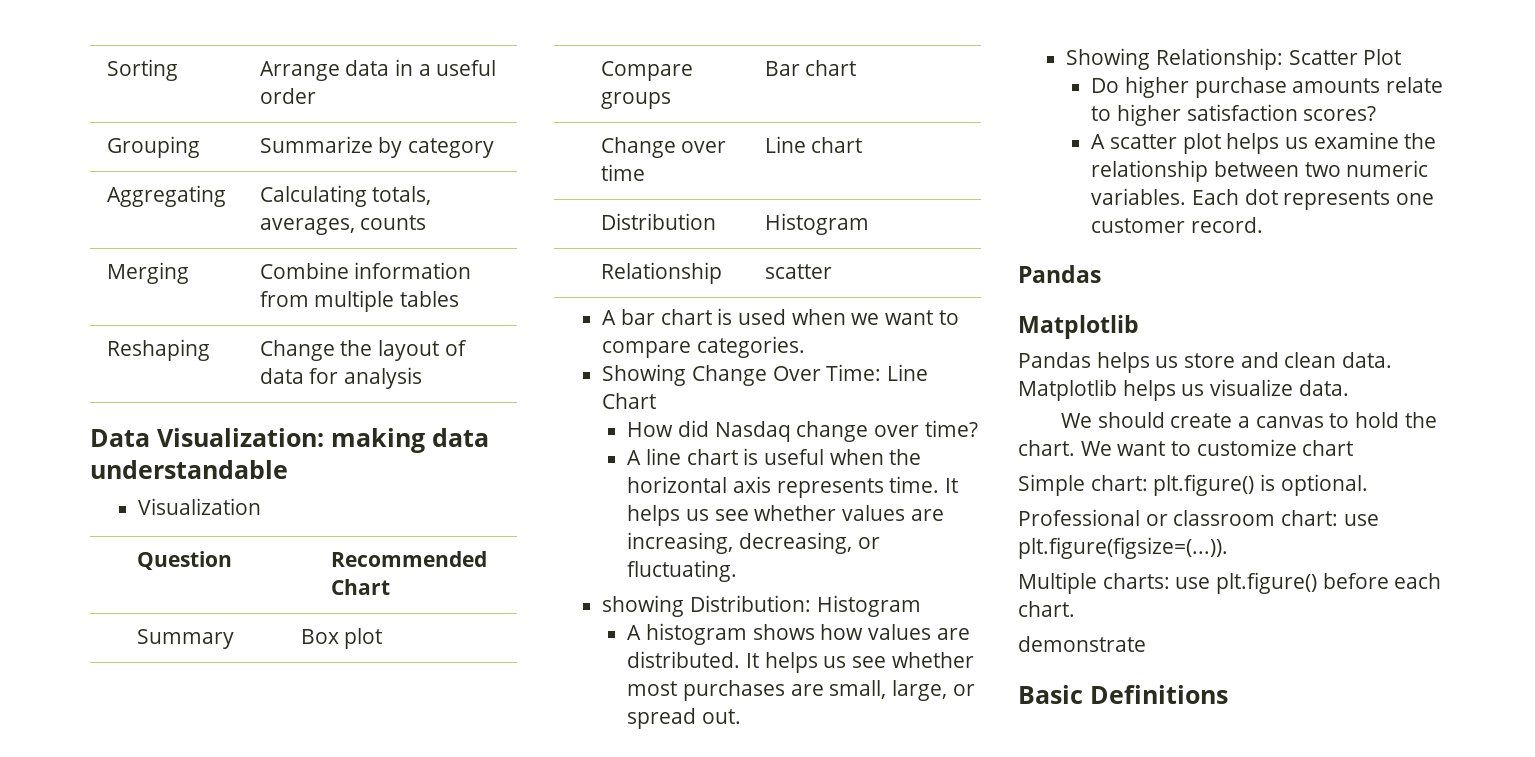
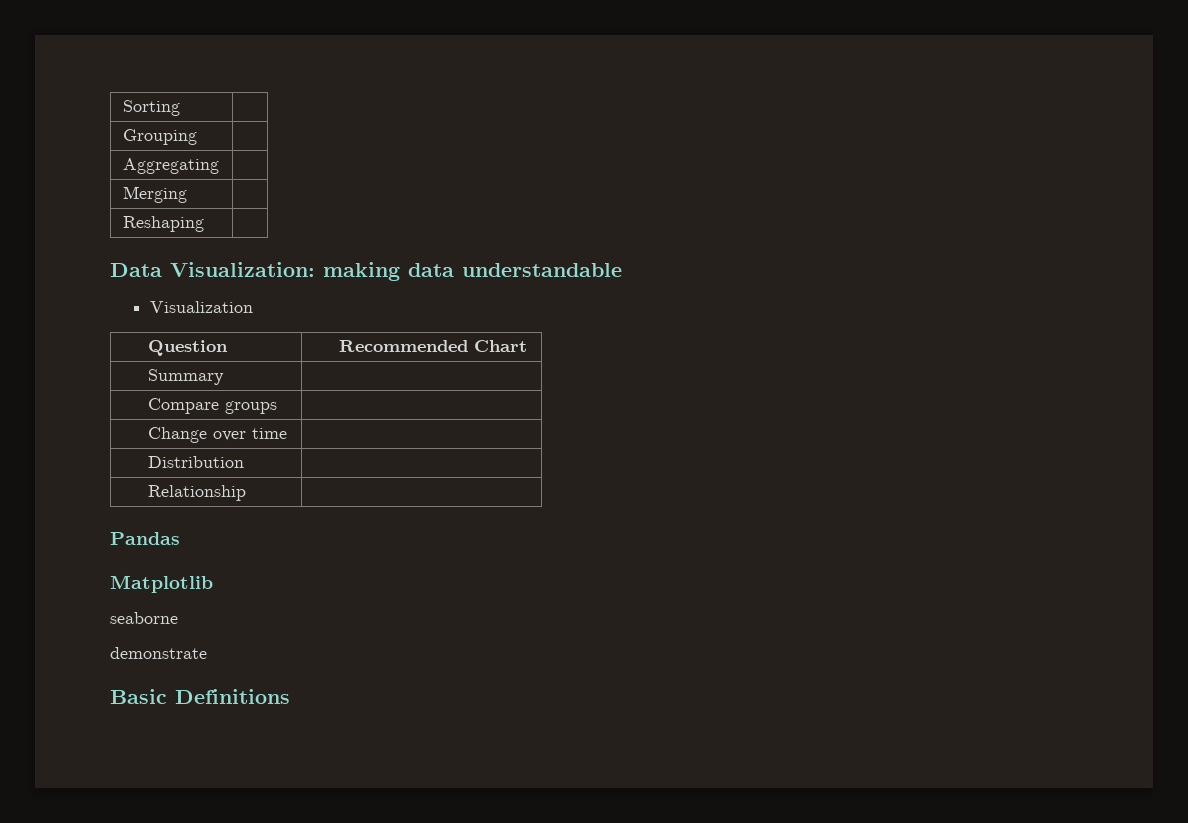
[259,59,497,81] [259,88,316,104] [106,136,200,158] [259,136,494,158] [106,185,226,207] [259,185,432,207] [259,215,427,235] [106,262,189,284] [259,262,472,279] [259,290,459,312] [106,339,210,361] [259,340,467,361] [259,367,422,389] Arrange data in a useful order // Grouping | Summarize by category // Aggregating | Calculating totals, averages, counts // Merging | Combine information from multiple tables // Reshaping | Change the layout of data for analysis -> [122,129,197,145] [122,158,219,174] [122,186,187,203] [122,216,204,232] // Grouping | // Aggregating | // Merging | // Reshaping |
[300,628,383,649] Box plot -> (224, 377) none
[764,60,857,76] Bar chart -> (277, 407) none
[764,136,863,153] Line chart -> (287, 433) none
[764,213,869,235] Histogram -> (244, 462) none
[764,264,832,279] [602,308,959,325] [602,336,805,358] [602,364,928,386] [602,393,657,409] [627,420,978,442] [627,448,922,465] [627,476,958,498] [627,505,944,526] [627,532,880,554] [627,560,738,582] [602,595,921,617] [627,623,970,645] [627,651,974,673] [627,680,975,701] [627,708,741,729] [1066,48,1402,70] [1091,76,1443,98] [1091,104,1377,126] [1091,132,1437,154] [1091,160,1429,182] [1091,188,1434,210] [1091,217,1263,233] [1018,265,1101,283] [1018,315,1139,339] [1018,352,1393,373] [1018,379,1349,401] [1060,412,1437,428] [1018,439,1354,456] [1018,474,1368,496] [1018,509,1379,526] [1018,537,1228,559] [1018,572,1442,594] [1018,601,1075,617] scatter // A bar chart is used when we want to compare categories. // Showing Change Over Time: Line Chart // How did Nasdaq change over time? // A line chart is useful when the horizontal axis represents time. It helps us see whether values are increasing, decreasing, or fluctuating. // showing Distribution: Histogram // A histogram shows how values are distributed. It helps us see whether most purchases are small, large, or spread out. // Showing Relationship: Scatter Plot // Do higher purchase amounts relate to higher satisfaction scores? // A scatter plot helps us examine the relationship between two numeric variables. Each dot represents one customer record. // Pandas // Matplotlib // Pandas helps us store and clean data. Matplotlib helps us visualize data. // We should create a canvas to hold the chart. We want to customize chart // Simple chart: plt.figure() is optional. // Professional or classroom chart: use plt.figure(figsize=(...)). // Multiple charts: use plt.figure() before each chart. -> [110,532,180,545] [110,575,213,593] [110,612,178,624] // Pandas // Matplotlib // seaborne

